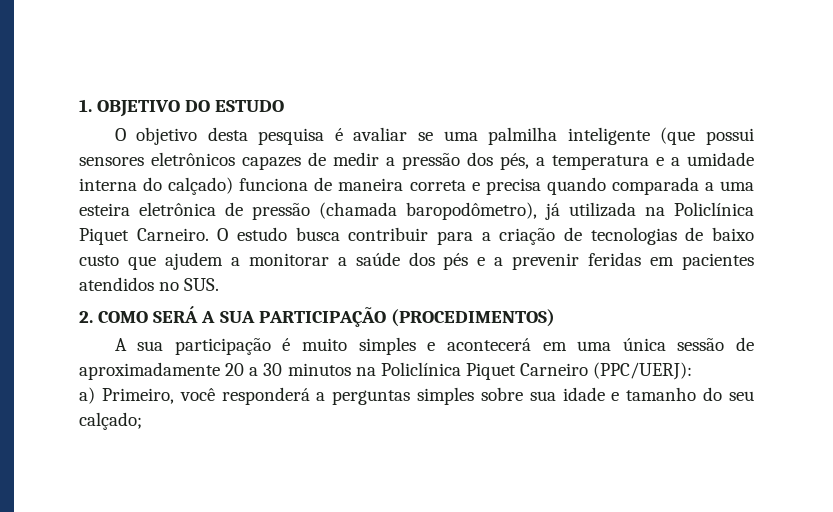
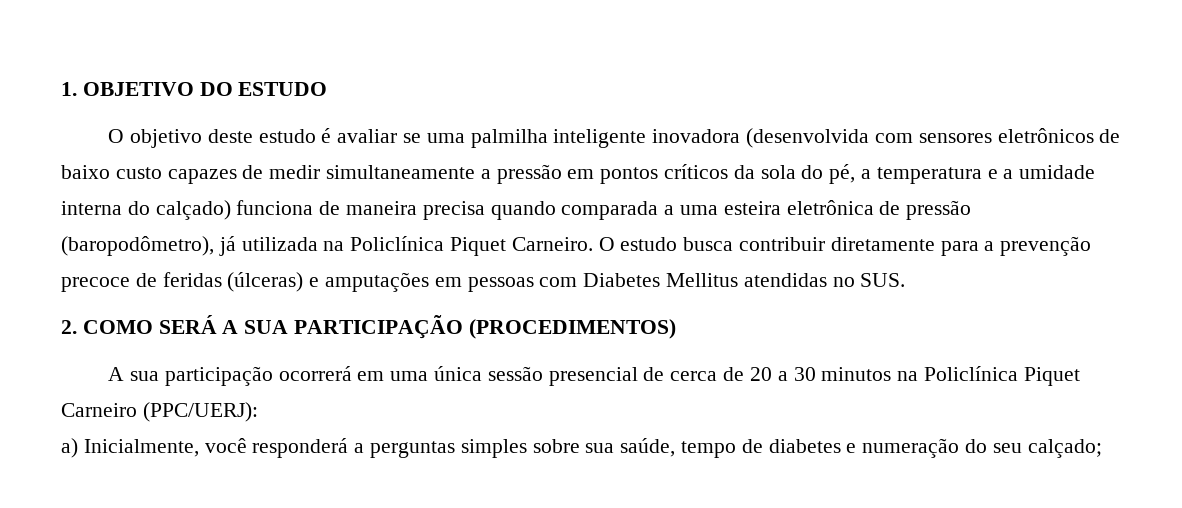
[207,127,325,145] desta pesquisa -> [207,129,316,143] deste estudo
[660,127,754,145] [79,152,235,166] (que possui sensores eletrônicos -> [652,128,1121,148] [61,165,162,179] inovadora (desenvolvida com sensores eletrônicos de baixo custo
(379, 159) none -> [326,165,476,179] simultaneamente
[467,152,529,170] dos pés, -> [567,164,856,184] em pontos críticos da sola do pé,
[409,180,480,191] correta e -> (418, 208) none
[319,202,537,220] (chamada baropodômetro), -> [61,236,214,256] (baropodômetro),
(429, 234) none -> [830,237,935,251] diretamente
[499,227,754,245] [79,252,755,270] [79,277,154,291] criação de tecnologias de baixo custo que ajudem a monitorar a saúde dos pés e a prevenir feridas em pacientes atendidos -> [1000,236,1092,256] [61,272,827,292] prevenção precoce de feridas (úlceras) e amputações em pessoas com Diabetes Mellitus atendidas
[282,337,755,355] [79,362,220,380] é muito simples e acontecerá em uma única sessão de aproximadamente -> [278,366,745,386] ocorrerá em uma única sessão presencial de cerca de
[101,388,174,404] Primeiro, -> [83,439,199,457] Inicialmente,
[562,387,697,401] idade e tamanho -> [620,438,960,458] saúde, tempo de diabetes e numeração

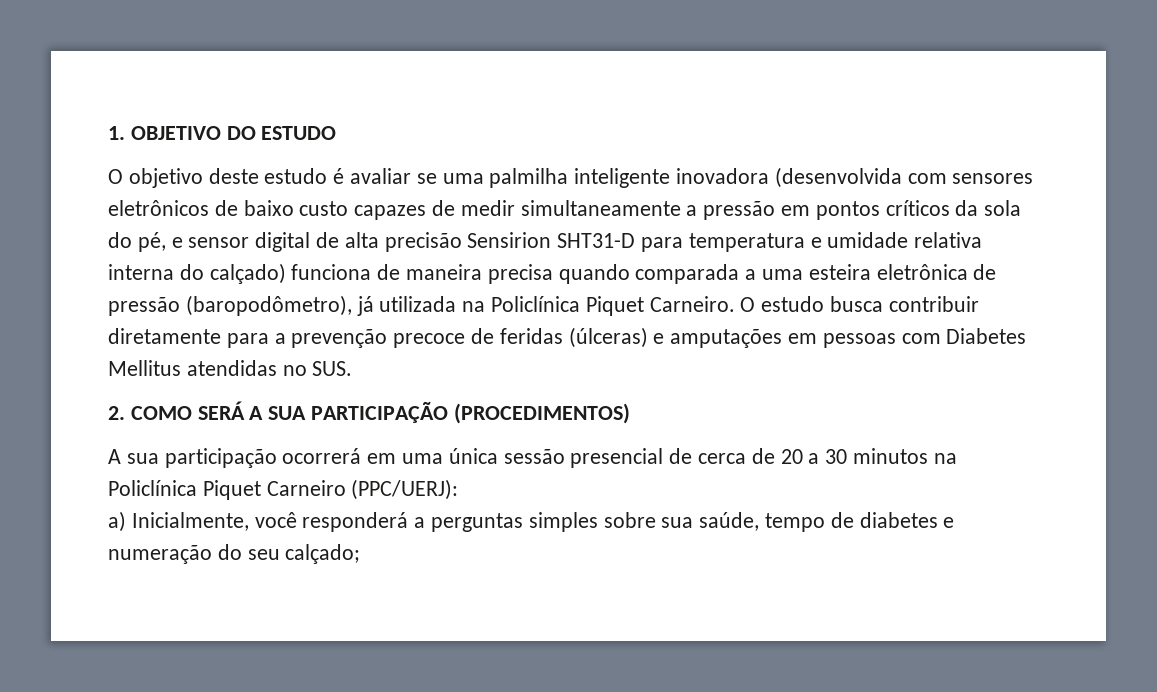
[861,165,1096,184] a temperatura e a umidade -> [171,232,983,252] e sensor digital de alta precisão Sensirion SHT31-D para temperatura e umidade relativa

